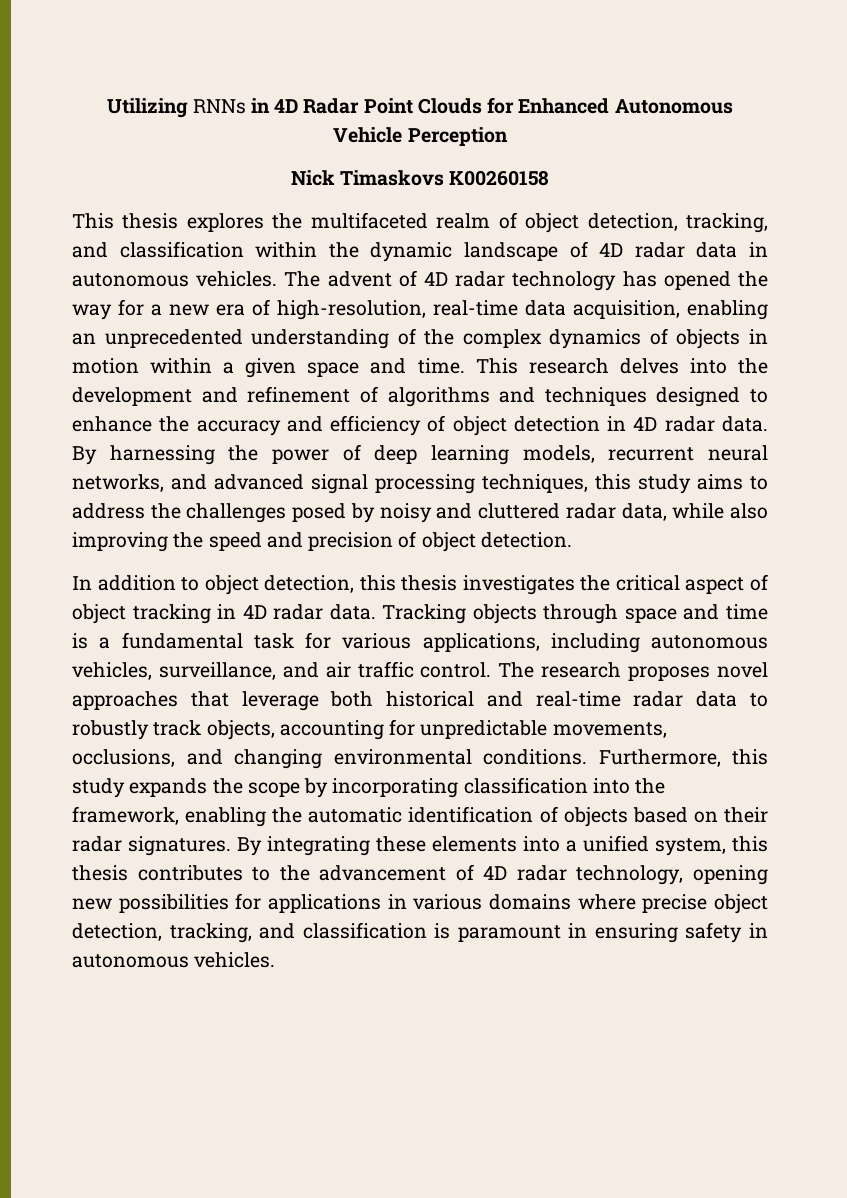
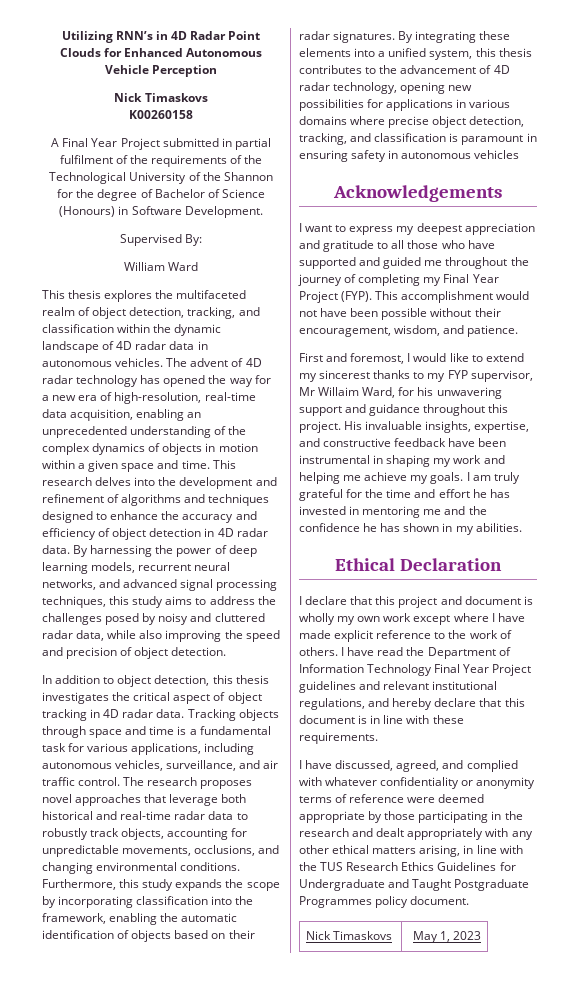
[192,99,246,114] RNNs -> [115,31,153,40] RNN’s
(444, 178) none -> (208, 97) //
(550, 178) none -> [51,138,271,150] [59,155,263,167] [49,172,273,184] [57,189,265,201] [59,206,263,218] [119,234,203,246] [123,262,199,271] // A Final Year Project submitted in partial fulfilment of the requirements of the Technological University of the Shannon for the degree of Bachelor of Science (Honours) in Software Development. // Supervised By: // William Ward
[194,952,276,968] vehicles. -> [474,150,520,159] [333,185,502,202] [299,223,535,235] [299,240,495,252] [299,257,529,269] [298,274,499,286] [299,291,530,303] [299,308,501,320] [299,325,519,337] [299,353,524,364] [299,370,533,382] [299,387,502,399] [299,404,509,416] [299,421,530,433] [299,438,507,447] [299,455,505,467] [299,472,520,484] [299,489,510,501] [299,506,487,518] [299,523,522,535] [335,558,502,571] [299,596,533,608] [299,613,525,625] [299,630,512,642] [299,647,511,659] [299,664,532,676] [299,681,498,693] [299,698,525,710] [299,715,464,724] [299,732,378,744] [299,760,518,772] [299,777,536,789] [299,794,485,803] [299,811,523,823] [299,828,533,840] [299,845,523,857] [299,862,516,871] [299,879,530,891] [299,896,470,908] [306,931,393,940] [412,931,481,943] vehicles // Acknowledgements // I want to express my deepest appreciation and gratitude to all those who have supported and guided me throughout the journey of completing my Final Year Project (FYP). This accomplishment would not have been possible without their encouragement, wisdom, and patience. // First and foremost, I would like to extend my sincerest thanks to my FYP supervisor, Mr Willaim Ward, for his unwavering support and guidance throughout this project. His invaluable insights, expertise, and constructive feedback have been instrumental in shaping my work and helping me achieve my goals. I am truly grateful for the time and effort he has invested in mentoring me and the confidence he has shown in my abilities. // Ethical Declaration // I declare that this project and document is wholly my own work except where I have made explicit reference to the work of others. I have read the Department of Information Technology Final Year Project guidelines and relevant institutional regulations, and hereby declare that this document is in line with these requirements. // I have discussed, agreed, and complied with whatever confidentiality or anonymity terms of reference were deemed appropriate by those participating in the research and dealt appropriately with any other ethical matters arising, in line with the TUS Research Ethics Guidelines for Undergraduate and Taught Postgraduate Programmes policy document. // Nick Timaskovs | May 1, 2023

